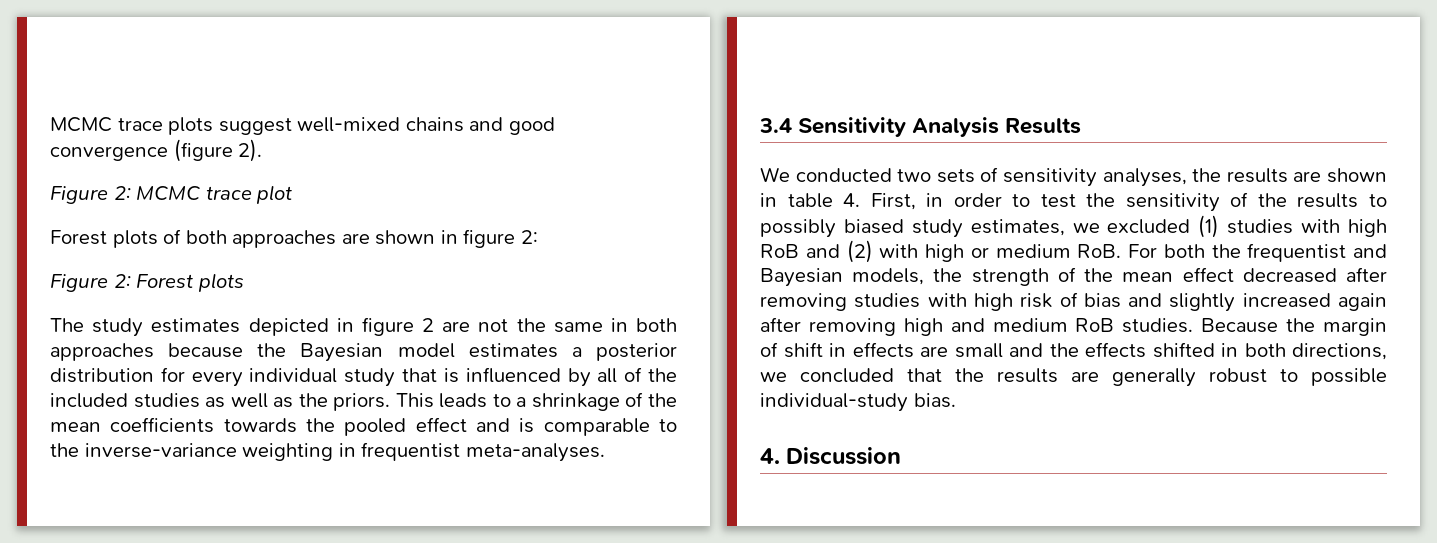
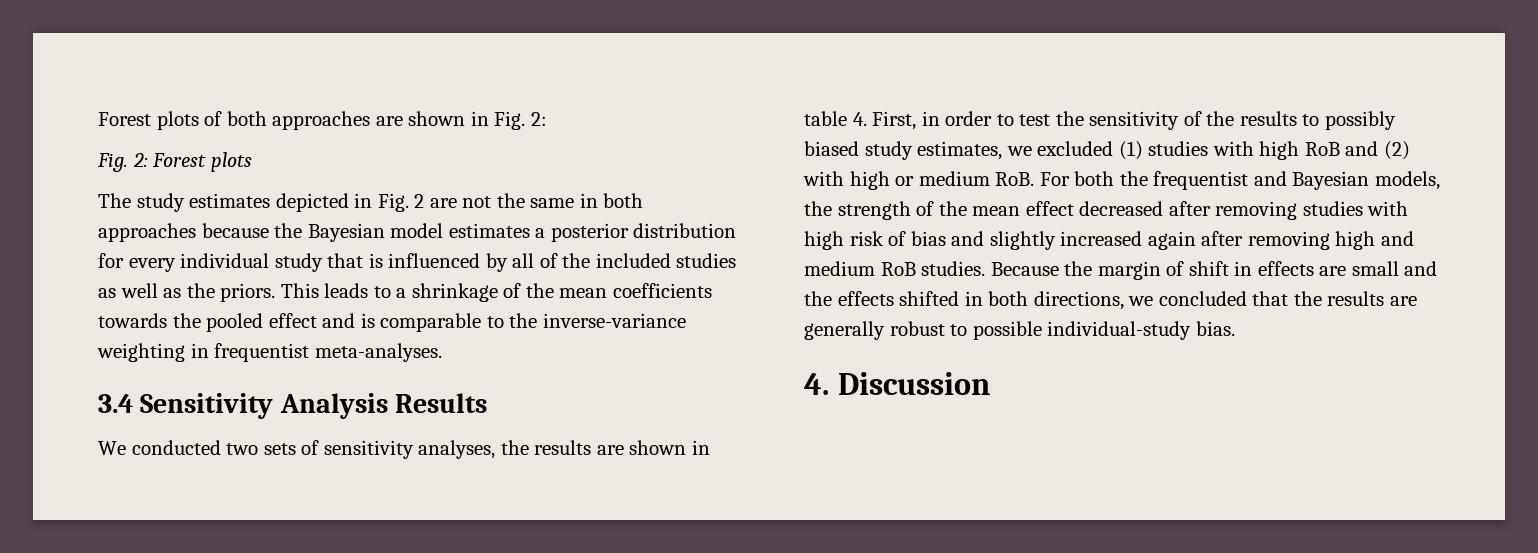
[50,117,555,135] [50,139,263,162] [50,185,293,204] MCMC trace plots suggest well-mixed chains and good convergence (figure 2). // Figure 2: MCMC trace plot // -> (98, 119) none
[463,229,516,248] figure -> [494,111,526,130] Fig.
[50,274,108,292] Figure -> [97,153,128,172] Fig.
[361,317,414,336] figure -> [377,193,409,212] Fig.

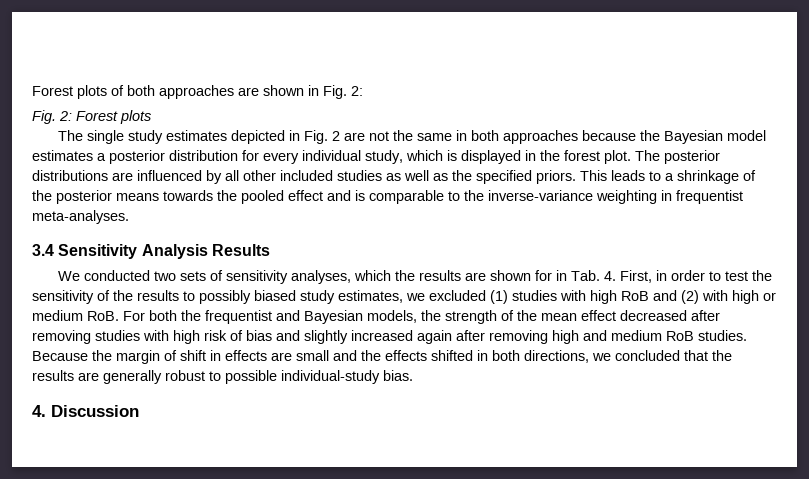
(131, 200) none -> [87,130,125,144] single
[274,253,383,272] study that is -> [365,150,720,164] [32,170,133,181] study, which is displayed in the forest plot. The posterior distributions are
[539,253,591,268] of the -> [243,170,276,181] other
(215, 290) none -> [476,170,532,184] specified
[559,283,712,298] mean coefficients -> [56,190,159,204] posterior means
(496, 449) none -> [354,270,392,281] which
[691,440,710,455] [804,111,847,126] in table -> [535,270,601,281] for in Tab.

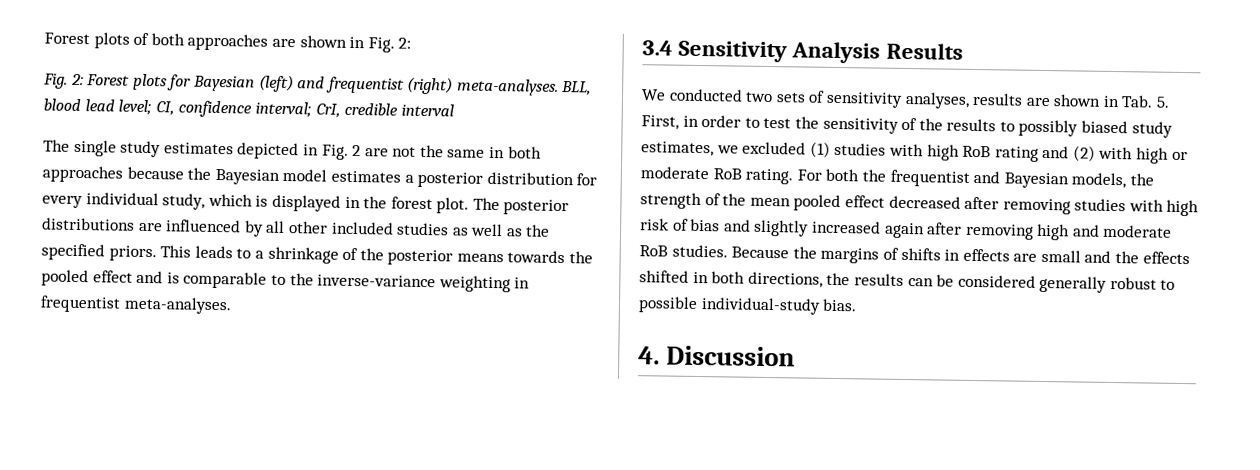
(151, 117) none -> [167,74,593,96] [43,98,454,118] for Bayesian (left) and frequentist (right) meta-analyses. BLL, blood lead level; CI, confidence interval; CrI, credible interval
[354,270,416,281] which the -> (970, 100) none
[535,270,553,281] for -> (1102, 100) none
[604,271,617,281] 4. -> [1156,96,1171,108] 5.
(649, 296) none -> [994,146,1039,162] rating
[32,310,119,321] medium RoB. -> [640,166,794,185] moderate RoB rating.
(577, 317) none -> [793,194,842,212] pooled
[611,330,662,341] medium -> [1103,224,1173,238] moderate
[116,350,206,364] margin of shift -> [820,247,941,264] margins of shifts
[592,350,732,361] [32,370,99,381] we concluded that the results are -> [826,272,1036,288] the results can be considered

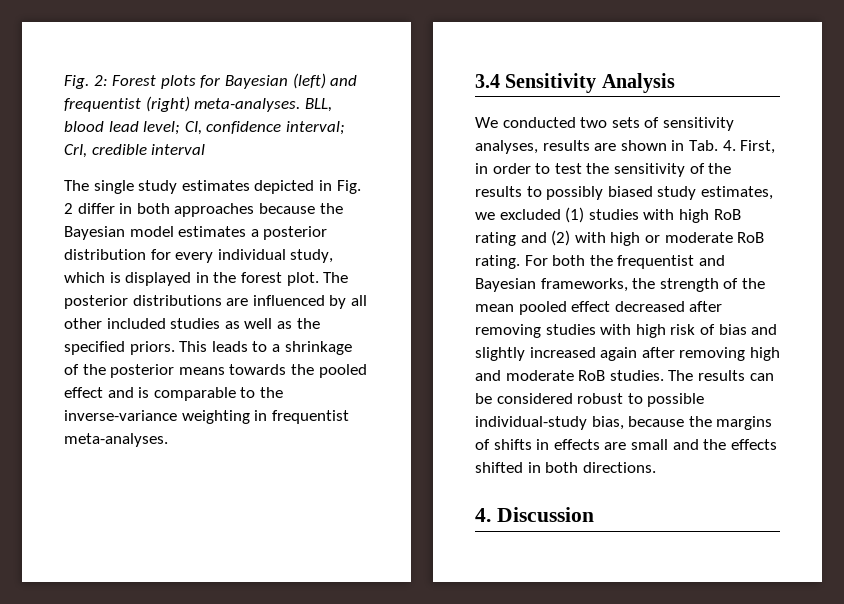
[44,32,412,53] Forest plots of both approaches are shown in Fig. 2: // -> (64, 82) none
[364,144,486,158] are not the same -> [77,203,115,214] differ
[885,42,963,60] Results -> (675, 83) none
[1156,96,1171,108] 5. -> [722,140,736,151] 4.
[1071,172,1127,189] models, -> [540,278,628,292] frameworks,
[731,246,790,259] Because -> [668,370,774,381] [475,393,705,407] [475,416,685,430] The results can be considered robust to possible individual-study bias, because
[747,271,1176,293] [638,296,858,315] directions, the results can be considered generally robust to possible individual-study bias. -> [582,462,656,473] directions.

